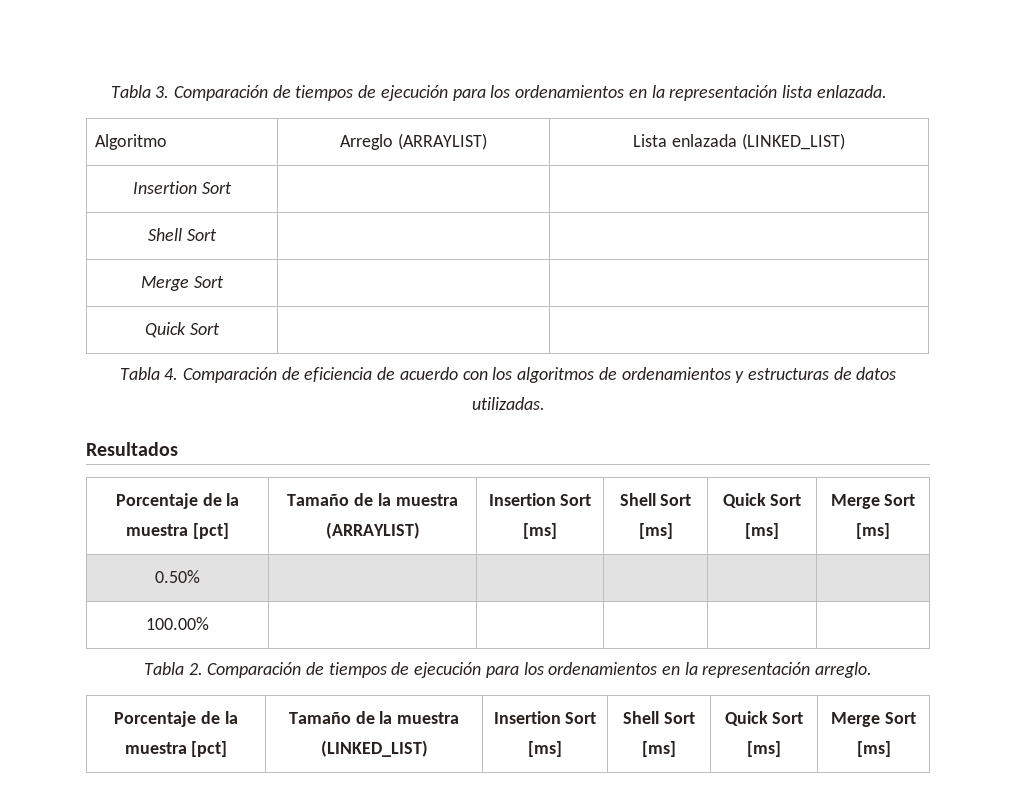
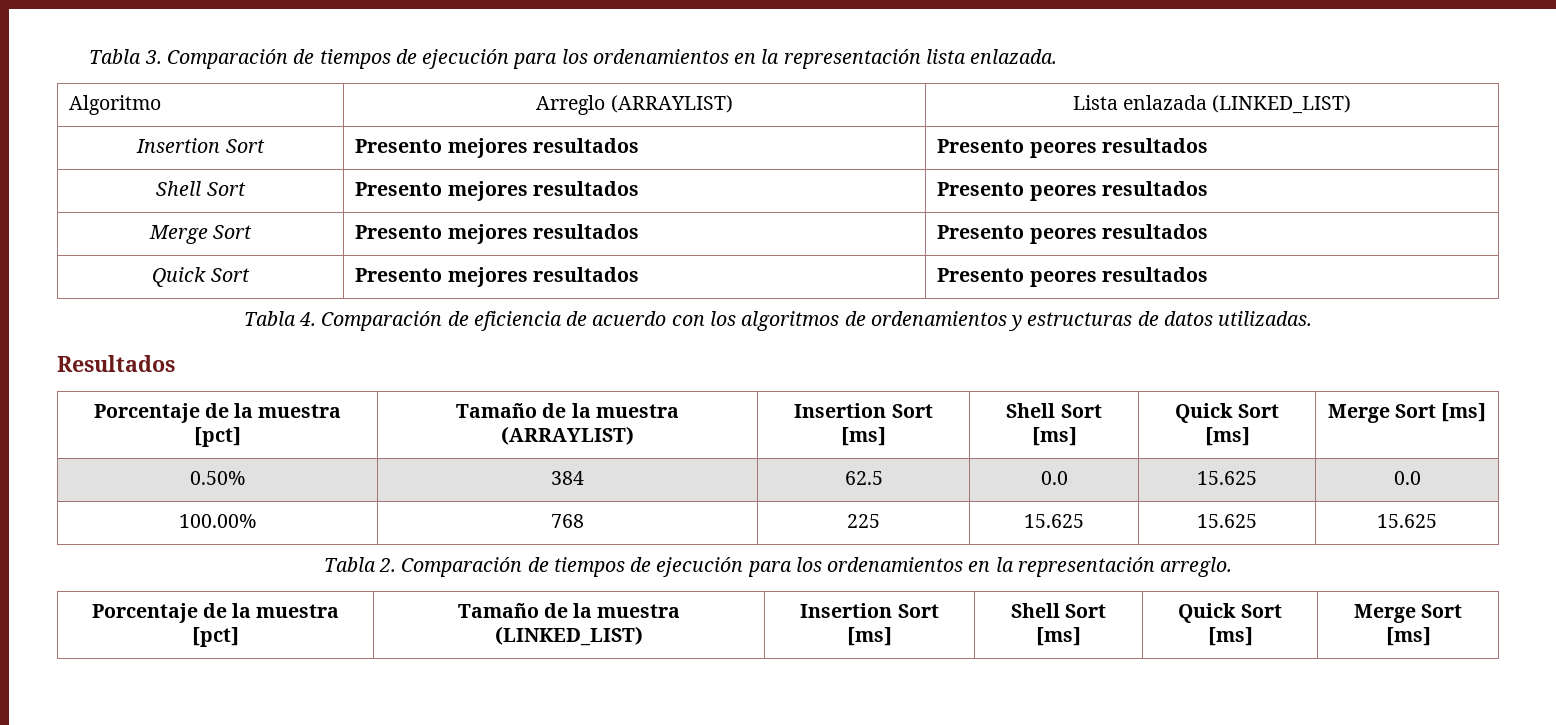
[148,228,217,241] [141,276,224,291] [145,322,220,338] | // Shell Sort | | // Merge Sort | | // Quick Sort | | -> [355,138,639,158] [937,138,1208,158] [156,181,246,196] [355,181,639,201] [937,181,1208,201] [148,225,253,244] [355,224,639,244] [937,224,1208,244] [152,267,250,287] [355,267,639,287] [937,267,1208,287] Presento mejores resultados | Presento peores resultados // Shell Sort | Presento mejores resultados | Presento peores resultados // Merge Sort | Presento mejores resultados | Presento peores resultados // Quick Sort | Presento mejores resultados | Presento peores resultados
[146,617,209,630] | | | | // 100.00% | | | | | -> [551,471,584,485] [844,471,883,485] [1040,471,1068,485] [1197,471,1257,485] [1393,471,1421,485] [179,514,256,528] [551,514,584,528] [847,514,880,528] [1024,514,1084,528] [1197,514,1257,528] [1377,514,1437,528] 384 | 62.5 | 0.0 | 15.625 | 0.0 // 100.00% | 768 | 225 | 15.625 | 15.625 | 15.625

